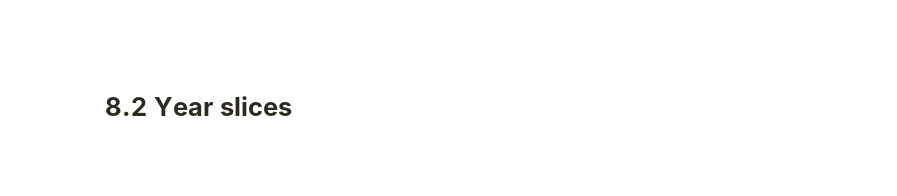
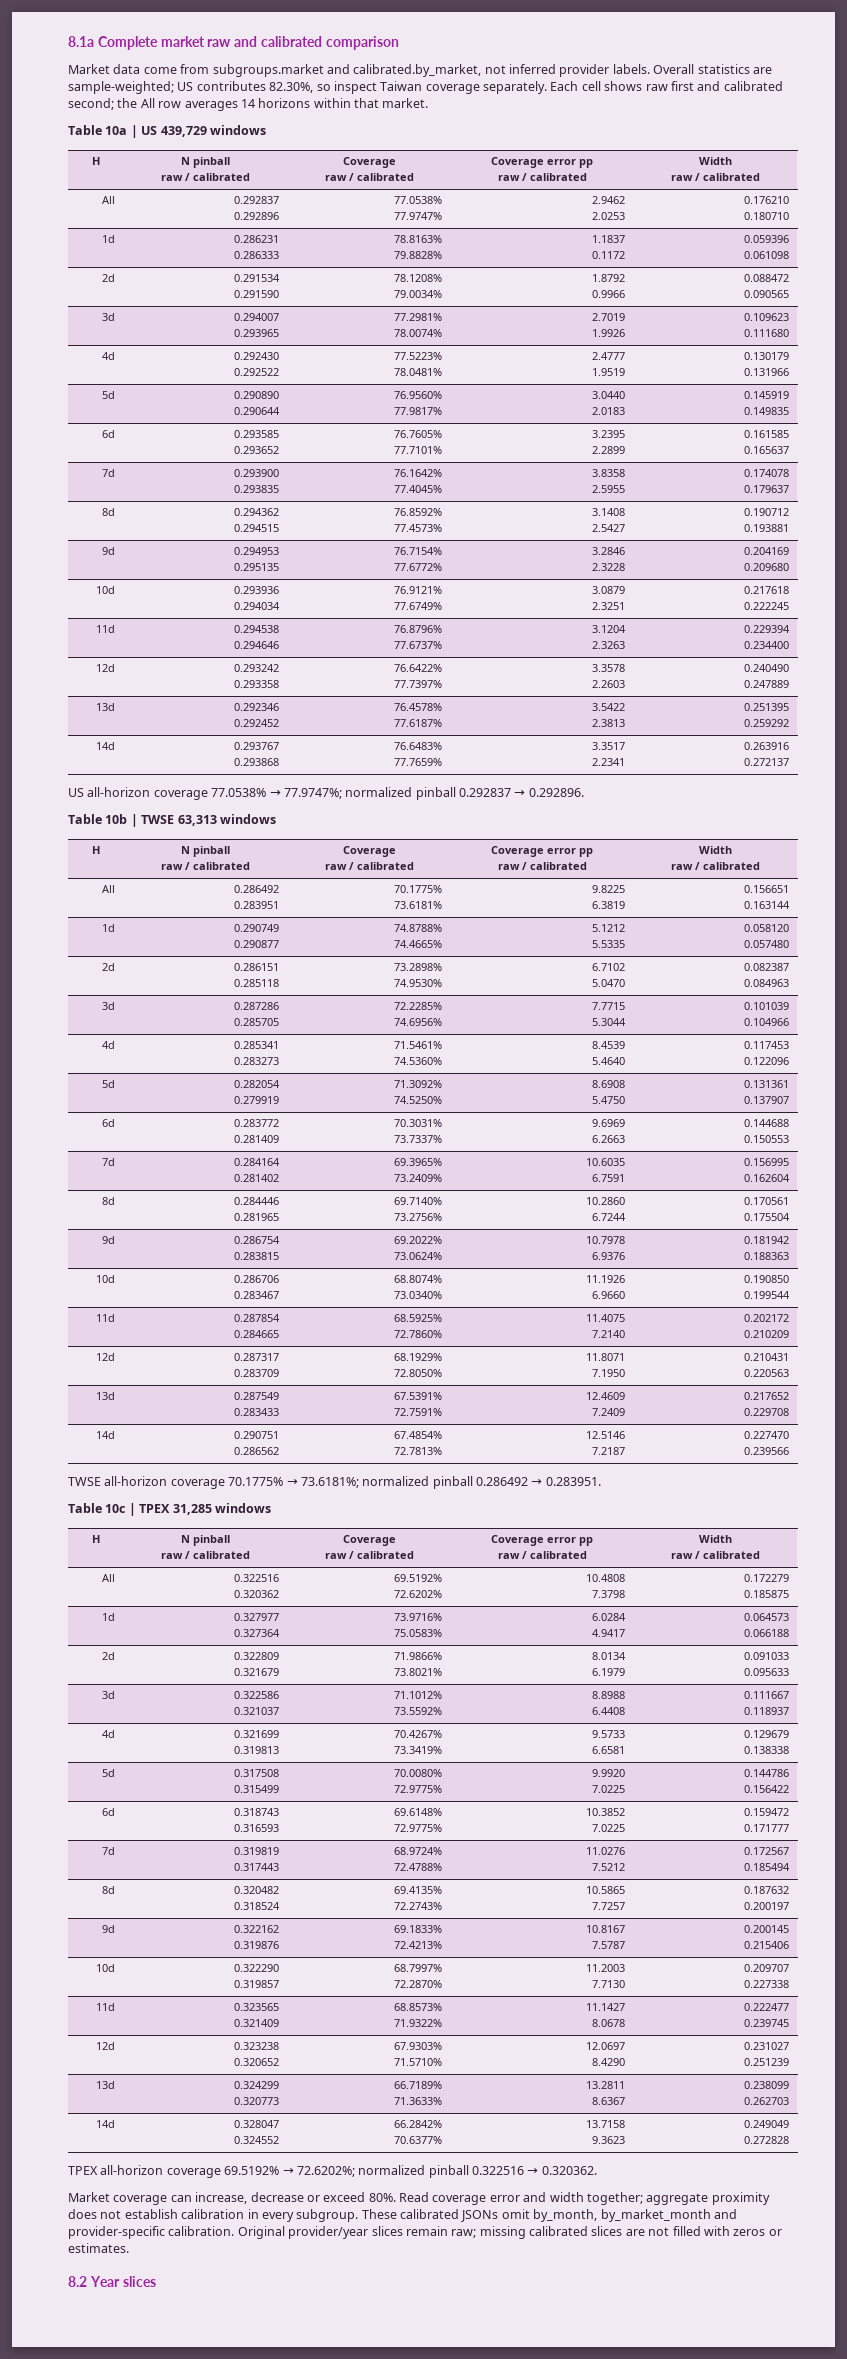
(105, 106) none -> [68,36,399,50] [68,64,772,77] [68,81,783,94] [68,98,429,111] [68,125,266,138] [92,157,100,165] [181,157,230,168] [161,173,250,181] [342,157,396,168] [324,173,414,181] [491,157,593,168] [497,173,587,181] [699,157,732,165] [671,173,760,181] [102,196,116,204] [234,196,280,204] [234,212,280,220] [394,196,443,204] [394,212,443,220] [592,196,626,204] [592,212,626,220] [744,196,790,204] [744,212,790,220] [102,235,116,243] [234,235,280,243] [234,251,280,259] [394,235,443,243] [394,251,443,259] [592,235,626,243] [592,251,626,259] [744,235,790,243] [744,251,790,259] [102,274,116,282] [234,274,281,282] [234,290,280,298] [394,274,443,282] [394,290,443,298] [592,274,626,282] [592,290,626,298] [744,274,790,282] [744,290,790,298] [102,313,116,321] [234,313,280,321] [234,329,280,337] [394,313,443,321] [394,329,443,337] [592,313,626,321] [592,329,626,337] [744,313,790,321] [744,329,790,337] [102,352,116,360] [234,352,280,360] [234,368,280,376] [394,352,443,360] [394,368,443,376] [592,352,626,360] [592,368,626,376] [744,352,790,360] [744,368,790,376] [102,391,116,399] [234,391,280,399] [234,407,281,415] [394,391,443,399] [394,407,443,415] [592,391,626,399] [592,407,626,415] [744,391,790,399] [744,407,790,415] [102,430,116,438] [234,430,280,438] [234,446,280,454] [394,430,443,438] [394,446,443,454] [592,430,626,438] [592,446,626,454] [744,430,790,438] [744,446,790,454] [102,469,116,477] [234,469,280,477] [234,485,280,493] [394,469,443,477] [394,485,443,493] [592,469,626,477] [592,485,626,493] [744,469,790,477] [744,485,790,493] [102,508,116,516] [234,508,280,516] [234,524,280,532] [394,508,443,516] [394,524,443,532] [592,508,626,516] [592,524,626,532] [744,508,790,516] [744,524,790,532] [102,547,116,555] [234,547,280,555] [234,563,280,571] [394,547,443,555] [394,563,443,571] [592,547,626,555] [592,563,626,571] [744,547,790,555] [744,563,790,571] [96,586,116,594] [234,586,280,594] [234,602,281,610] [394,586,443,594] [394,602,443,610] [592,586,626,594] [592,602,626,610] [744,586,790,594] [744,602,790,610] [96,625,116,633] [234,625,280,633] [234,641,280,649] [394,625,443,633] [394,641,443,649] [592,625,627,633] [592,641,626,649] [744,625,791,633] [744,641,790,649] [96,664,116,672] [234,664,280,672] [234,680,280,688] [394,664,443,672] [394,680,443,688] [592,664,626,672] [592,680,626,688] [744,664,790,672] [744,680,790,688] [96,703,116,711] [234,703,280,711] [234,719,280,727] [394,703,443,711] [394,719,443,727] [592,703,626,711] [592,719,626,727] [744,703,790,711] [744,719,790,727] [96,742,116,750] [234,742,280,750] [234,758,280,766] [394,742,443,750] [394,758,443,766] [592,742,626,750] [592,758,626,766] [744,742,790,750] [744,758,790,766] [68,787,584,800] [68,814,276,827] [92,846,100,854] [181,846,230,857] [161,862,250,870] [342,846,396,857] [324,862,414,870] [491,846,593,857] [497,862,587,870] [699,846,732,854] [671,862,760,870] [102,885,116,893] [234,885,280,893] [234,901,280,909] [394,885,443,893] [394,901,443,909] [592,885,626,893] [592,901,626,909] [744,885,790,893] [744,901,791,909] [102,924,116,932] [234,924,280,932] [234,940,280,948] [394,924,443,932] [394,940,443,948] [592,924,626,932] [592,940,626,948] [744,924,790,932] [744,940,790,948] [102,963,116,971] [234,963,280,971] [234,979,280,987] [394,963,443,971] [394,979,443,987] [592,963,626,971] [592,979,626,987] [744,963,790,971] [744,979,790,987] [102,1002,116,1010] [234,1002,280,1010] [234,1018,280,1026] [394,1002,443,1010] [394,1018,443,1026] [592,1002,626,1010] [592,1018,627,1026] [744,1002,790,1010] [744,1018,790,1026] [102,1041,116,1049] [234,1041,280,1049] [234,1057,280,1065] [394,1041,443,1049] [394,1057,443,1065] [592,1041,626,1049] [592,1057,626,1065] [744,1041,790,1049] [744,1057,790,1065] [102,1080,116,1088] [234,1080,281,1088] [234,1096,280,1104] [394,1080,443,1088] [394,1096,443,1104] [592,1080,626,1088] [592,1096,626,1104] [744,1080,790,1088] [744,1096,790,1104] [102,1119,116,1127] [234,1119,280,1127] [234,1135,280,1143] [394,1119,443,1127] [394,1135,443,1143] [592,1119,626,1127] [592,1135,626,1143] [744,1119,790,1127] [744,1135,790,1143] [102,1158,116,1166] [234,1158,281,1166] [234,1174,280,1182] [394,1158,443,1166] [394,1174,443,1182] [586,1158,626,1166] [592,1174,626,1182] [744,1158,790,1166] [744,1174,791,1182] [102,1197,116,1205] [234,1197,280,1205] [234,1213,280,1221] [394,1197,443,1205] [394,1213,443,1221] [586,1197,626,1205] [592,1213,627,1221] [744,1197,790,1205] [744,1213,791,1221] [102,1236,116,1244] [234,1236,281,1244] [234,1252,280,1260] [394,1236,443,1244] [394,1252,443,1260] [586,1236,626,1244] [592,1252,626,1260] [744,1236,790,1244] [744,1252,790,1260] [96,1275,116,1283] [234,1275,280,1283] [234,1291,280,1299] [394,1275,443,1283] [394,1291,443,1299] [586,1275,626,1283] [592,1291,626,1299] [744,1275,790,1283] [744,1291,791,1299] [96,1314,116,1322] [234,1314,281,1322] [234,1330,280,1338] [394,1314,443,1322] [394,1330,443,1338] [586,1314,626,1322] [592,1330,626,1338] [744,1314,790,1322] [744,1330,790,1338] [96,1353,116,1361] [234,1353,280,1361] [234,1369,280,1377] [394,1353,443,1361] [394,1369,443,1377] [586,1353,626,1361] [592,1369,626,1377] [744,1353,790,1361] [744,1369,790,1377] [96,1392,116,1400] [234,1392,280,1400] [234,1408,280,1416] [394,1392,443,1400] [394,1408,443,1416] [586,1392,626,1400] [592,1408,626,1416] [744,1392,790,1400] [744,1408,790,1416] [96,1431,116,1439] [234,1431,280,1439] [234,1447,280,1455] [394,1431,443,1439] [394,1447,443,1455] [586,1431,626,1439] [592,1447,626,1455] [744,1431,790,1439] [744,1447,790,1455] [68,1476,601,1489] [68,1503,271,1516] [92,1535,100,1543] [181,1535,230,1546] [161,1551,250,1559] [342,1535,396,1546] [324,1551,414,1559] [491,1535,593,1546] [497,1551,587,1559] [699,1535,732,1543] [671,1551,760,1559] [102,1574,116,1582] [234,1574,280,1582] [234,1590,280,1598] [394,1574,443,1582] [394,1590,443,1598] [586,1574,626,1582] [592,1590,626,1598] [744,1574,790,1582] [744,1590,790,1598] [102,1613,116,1621] [234,1613,280,1621] [234,1629,281,1637] [394,1613,443,1621] [394,1629,443,1637] [592,1613,627,1621] [592,1629,626,1637] [744,1613,790,1621] [744,1629,790,1637] [102,1652,116,1660] [234,1652,280,1660] [234,1668,280,1676] [394,1652,443,1660] [394,1668,443,1676] [592,1652,627,1660] [592,1668,626,1676] [744,1652,790,1660] [744,1668,790,1676] [102,1691,116,1699] [234,1691,280,1699] [234,1707,280,1715] [394,1691,443,1699] [394,1707,443,1715] [592,1691,626,1699] [592,1707,626,1715] [744,1691,790,1699] [744,1707,790,1715] [102,1730,116,1738] [234,1730,280,1738] [234,1746,280,1754] [394,1730,443,1738] [394,1746,443,1754] [592,1730,626,1738] [592,1746,626,1754] [744,1730,790,1738] [744,1746,790,1754] [102,1769,116,1777] [234,1769,280,1777] [234,1785,280,1793] [394,1769,443,1777] [394,1785,443,1793] [592,1769,626,1777] [592,1785,626,1793] [744,1769,790,1777] [744,1785,790,1793] [102,1808,116,1816] [234,1808,280,1816] [234,1824,280,1832] [394,1808,443,1816] [394,1824,443,1832] [586,1808,626,1816] [592,1824,626,1832] [744,1808,790,1816] [744,1824,790,1832] [102,1847,116,1855] [234,1847,280,1855] [234,1863,280,1871] [394,1847,443,1855] [394,1863,443,1871] [586,1847,626,1855] [592,1863,626,1871] [744,1847,790,1855] [744,1863,791,1871] [102,1886,116,1894] [234,1886,280,1894] [234,1902,281,1910] [394,1886,443,1894] [394,1902,443,1910] [586,1886,626,1894] [592,1902,626,1910] [744,1886,790,1894] [744,1902,790,1910] [102,1925,116,1933] [234,1925,280,1933] [234,1941,280,1949] [394,1925,443,1933] [394,1941,443,1949] [586,1925,626,1933] [592,1941,626,1949] [744,1925,790,1933] [744,1941,790,1949] [96,1964,116,1972] [234,1964,280,1972] [234,1980,280,1988] [394,1964,443,1972] [394,1980,443,1988] [586,1964,626,1972] [592,1980,626,1988] [744,1964,790,1972] [744,1980,790,1988] [96,2003,116,2011] [234,2003,280,2011] [234,2019,280,2027] [394,2003,443,2011] [394,2019,443,2027] [586,2003,626,2011] [592,2019,626,2027] [744,2003,790,2011] [744,2019,790,2027] [96,2042,116,2050] [234,2042,280,2050] [234,2058,280,2066] [394,2042,443,2050] [394,2058,443,2066] [586,2042,626,2050] [592,2058,626,2066] [744,2042,790,2050] [744,2058,790,2066] [96,2081,116,2089] [234,2081,280,2089] [234,2097,280,2105] [394,2081,443,2089] [394,2097,443,2105] [586,2081,626,2089] [592,2097,626,2105] [744,2081,790,2089] [744,2097,790,2105] [96,2120,116,2128] [234,2120,280,2128] [234,2136,280,2144] [394,2120,443,2128] [394,2136,443,2144] [586,2120,626,2128] [592,2136,626,2144] [744,2120,790,2128] [744,2136,790,2144] [68,2165,597,2178] [68,2192,770,2205] [68,2209,737,2222] [68,2226,782,2239] [68,2243,129,2253] 8.1a Complete market raw and calibrated comparison // Market data come from subgroups.market and calibrated.by_market, not inferred provider labels. Overall statistics are sample-weighted; US contributes 82.30%, so inspect Taiwan coverage separately. Each cell shows raw first and calibrated second; the All row averages 14 horizons within that market. // Table 10a | US 439,729 windows // H | N pinball // raw / calibrated | Coverage // raw / calibrated | Coverage error pp // raw / calibrated | Width // raw / calibrated // All | 0.292837 // 0.292896 | 77.0538% // 77.9747% | 2.9462 // 2.0253 | 0.176210 // 0.180710 // 1d | 0.286231 // 0.286333 | 78.8163% // 79.8828% | 1.1837 // 0.1172 | 0.059396 // 0.061098 // 2d | 0.291534 // 0.291590 | 78.1208% // 79.0034% | 1.8792 // 0.9966 | 0.088472 // 0.090565 // 3d | 0.294007 // 0.293965 | 77.2981% // 78.0074% | 2.7019 // 1.9926 | 0.109623 // 0.111680 // 4d | 0.292430 // 0.292522 | 77.5223% // 78.0481% | 2.4777 // 1.9519 | 0.130179 // 0.131966 // 5d | 0.290890 // 0.290644 | 76.9560% // 77.9817% | 3.0440 // 2.0183 | 0.145919 // 0.149835 // 6d | 0.293585 // 0.293652 | 76.7605% // 77.7101% | 3.2395 // 2.2899 | 0.161585 // 0.165637 // 7d | 0.293900 // 0.293835 | 76.1642% // 77.4045% | 3.8358 // 2.5955 | 0.174078 // 0.179637 // 8d | 0.294362 // 0.294515 | 76.8592% // 77.4573% | 3.1408 // 2.5427 | 0.190712 // 0.193881 // 9d | 0.294953 // 0.295135 | 76.7154% // 77.6772% | 3.2846 // 2.3228 | 0.204169 // 0.209680 // 10d | 0.293936 // 0.294034 | 76.9121% // 77.6749% | 3.0879 // 2.3251 | 0.217618 // 0.222245 // 11d | 0.294538 // 0.294646 | 76.8796% // 77.6737% | 3.1204 // 2.3263 | 0.229394 // 0.234400 // 12d | 0.293242 // 0.293358 | 76.6422% // 77.7397% | 3.3578 // 2.2603 | 0.240490 // 0.247889 // 13d | 0.292346 // 0.292452 | 76.4578% // 77.6187% | 3.5422 // 2.3813 | 0.251395 // 0.259292 // 14d | 0.293767 // 0.293868 | 76.6483% // 77.7659% | 3.3517 // 2.2341 | 0.263916 // 0.272137 // US all-horizon coverage 77.0538% → 77.9747%; normalized pinball 0.292837 → 0.292896. // Table 10b | TWSE 63,313 windows // H | N pinball // raw / calibrated | Coverage // raw / calibrated | Coverage error pp // raw / calibrated | Width // raw / calibrated // All | 0.286492 // 0.283951 | 70.1775% // 73.6181% | 9.8225 // 6.3819 | 0.156651 // 0.163144 // 1d | 0.290749 // 0.290877 | 74.8788% // 74.4665% | 5.1212 // 5.5335 | 0.058120 // 0.057480 // 2d | 0.286151 // 0.285118 | 73.2898% // 74.9530% | 6.7102 // 5.0470 | 0.082387 // 0.084963 // 3d | 0.287286 // 0.285705 | 72.2285% // 74.6956% | 7.7715 // 5.3044 | 0.101039 // 0.104966 // 4d | 0.285341 // 0.283273 | 71.5461% // 74.5360% | 8.4539 // 5.4640 | 0.117453 // 0.122096 // 5d | 0.282054 // 0.279919 | 71.3092% // 74.5250% | 8.6908 // 5.4750 | 0.131361 // 0.137907 // 6d | 0.283772 // 0.281409 | 70.3031% // 73.7337% | 9.6969 // 6.2663 | 0.144688 // 0.150553 // 7d | 0.284164 // 0.281402 | 69.3965% // 73.2409% | 10.6035 // 6.7591 | 0.156995 // 0.162604 // 8d | 0.284446 // 0.281965 | 69.7140% // 73.2756% | 10.2860 // 6.7244 | 0.170561 // 0.175504 // 9d | 0.286754 // 0.283815 | 69.2022% // 73.0624% | 10.7978 // 6.9376 | 0.181942 // 0.188363 // 10d | 0.286706 // 0.283467 | 68.8074% // 73.0340% | 11.1926 // 6.9660 | 0.190850 // 0.199544 // 11d | 0.287854 // 0.284665 | 68.5925% // 72.7860% | 11.4075 // 7.2140 | 0.202172 // 0.210209 // 12d | 0.287317 // 0.283709 | 68.1929% // 72.8050% | 11.8071 // 7.1950 | 0.210431 // 0.220563 // 13d | 0.287549 // 0.283433 | 67.5391% // 72.7591% | 12.4609 // 7.2409 | 0.217652 // 0.229708 // 14d | 0.290751 // 0.286562 | 67.4854% // 72.7813% | 12.5146 // 7.2187 | 0.227470 // 0.239566 // TWSE all-horizon coverage 70.1775% → 73.6181%; normalized pinball 0.286492 → 0.283951. // Table 10c | TPEX 31,285 windows // H | N pinball // raw / calibrated | Coverage // raw / calibrated | Coverage error pp // raw / calibrated | Width // raw / calibrated // All | 0.322516 // 0.320362 | 69.5192% // 72.6202% | 10.4808 // 7.3798 | 0.172279 // 0.185875 // 1d | 0.327977 // 0.327364 | 73.9716% // 75.0583% | 6.0284 // 4.9417 | 0.064573 // 0.066188 // 2d | 0.322809 // 0.321679 | 71.9866% // 73.8021% | 8.0134 // 6.1979 | 0.091033 // 0.095633 // 3d | 0.322586 // 0.321037 | 71.1012% // 73.5592% | 8.8988 // 6.4408 | 0.111667 // 0.118937 // 4d | 0.321699 // 0.319813 | 70.4267% // 73.3419% | 9.5733 // 6.6581 | 0.129679 // 0.138338 // 5d | 0.317508 // 0.315499 | 70.0080% // 72.9775% | 9.9920 // 7.0225 | 0.144786 // 0.156422 // 6d | 0.318743 // 0.316593 | 69.6148% // 72.9775% | 10.3852 // 7.0225 | 0.159472 // 0.171777 // 7d | 0.319819 // 0.317443 | 68.9724% // 72.4788% | 11.0276 // 7.5212 | 0.172567 // 0.185494 // 8d | 0.320482 // 0.318524 | 69.4135% // 72.2743% | 10.5865 // 7.7257 | 0.187632 // 0.200197 // 9d | 0.322162 // 0.319876 | 69.1833% // 72.4213% | 10.8167 // 7.5787 | 0.200145 // 0.215406 // 10d | 0.322290 // 0.319857 | 68.7997% // 72.2870% | 11.2003 // 7.7130 | 0.209707 // 0.227338 // 11d | 0.323565 // 0.321409 | 68.8573% // 71.9322% | 11.1427 // 8.0678 | 0.222477 // 0.239745 // 12d | 0.323238 // 0.320652 | 67.9303% // 71.5710% | 12.0697 // 8.4290 | 0.231027 // 0.251239 // 13d | 0.324299 // 0.320773 | 66.7189% // 71.3633% | 13.2811 // 8.6367 | 0.238099 // 0.262703 // 14d | 0.328047 // 0.324552 | 66.2842% // 70.6377% | 13.7158 // 9.3623 | 0.249049 // 0.272828 // TPEX all-horizon coverage 69.5192% → 72.6202%; normalized pinball 0.322516 → 0.320362. // Market coverage can increase, decrease or exceed 80%. Read coverage error and width together; aggregate proximity does not establish calibration in every subgroup. These calibrated JSONs omit by_month, by_market_month and provider-specific calibration. Original provider/year slices remain raw; missing calibrated slices are not filled with zeros or estimates. //

